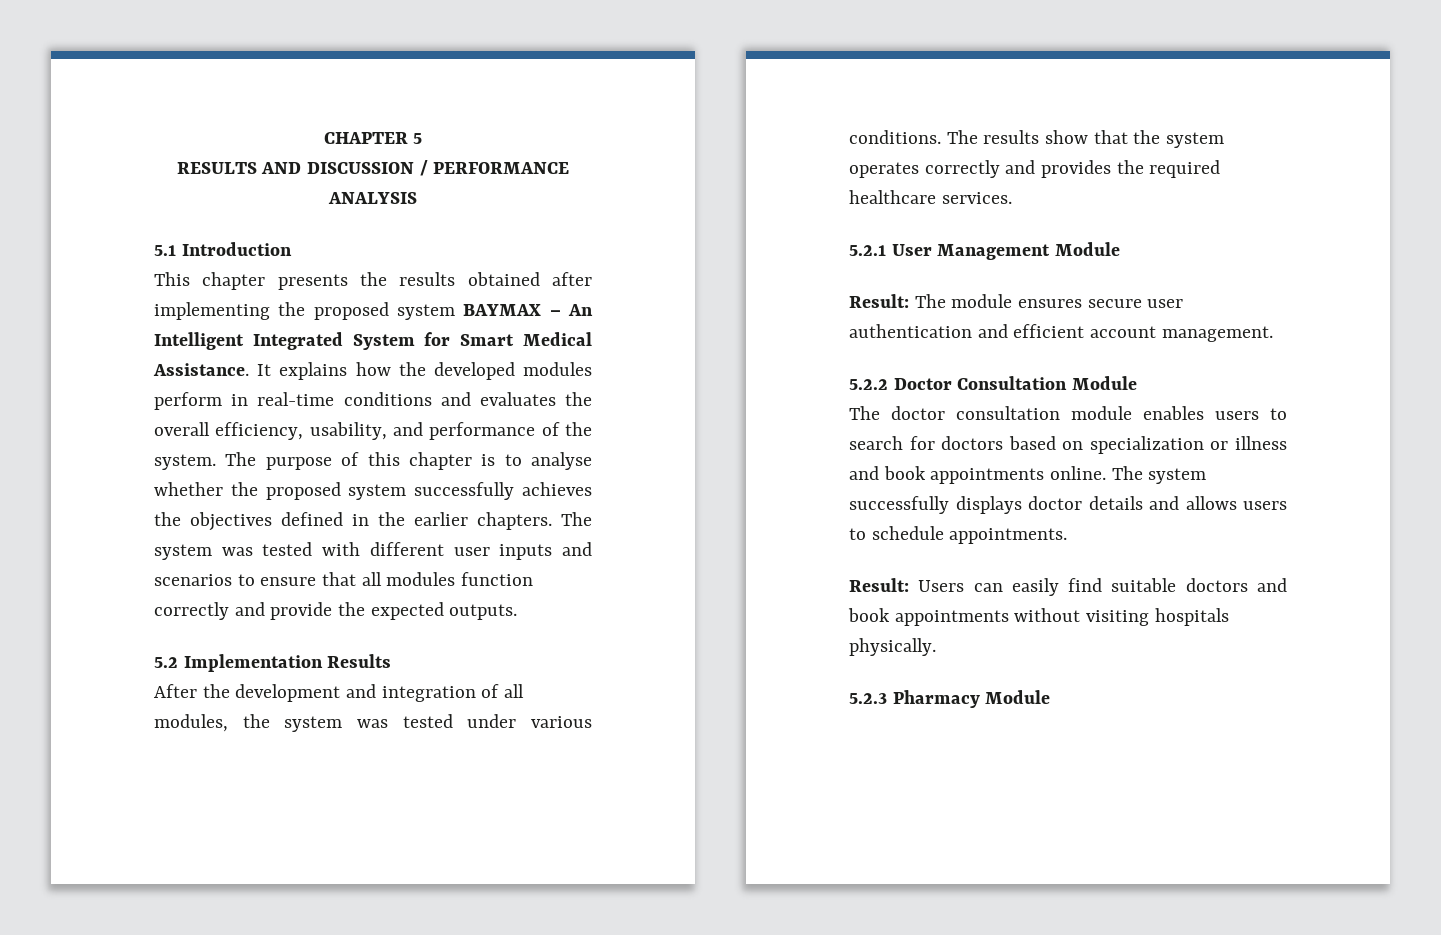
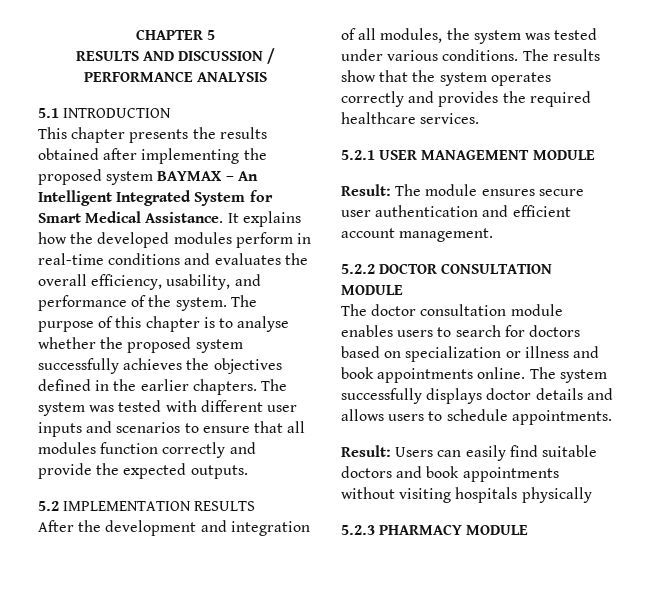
[181,242,292,256] Introduction -> [63,108,172,118] INTRODUCTION
[183,654,392,672] Implementation Results -> [63,501,256,511] IMPLEMENTATION RESULTS
[891,242,1121,260] User Management Module -> [379,150,595,160] USER MANAGEMENT MODULE
[893,376,1138,390] Doctor Consultation Module -> [379,263,553,274] [341,285,403,295] DOCTOR CONSULTATION MODULE
[849,638,936,656] physically. -> [521,487,592,503] physically
[892,690,1051,708] Pharmacy Module -> [379,524,529,535] PHARMACY MODULE

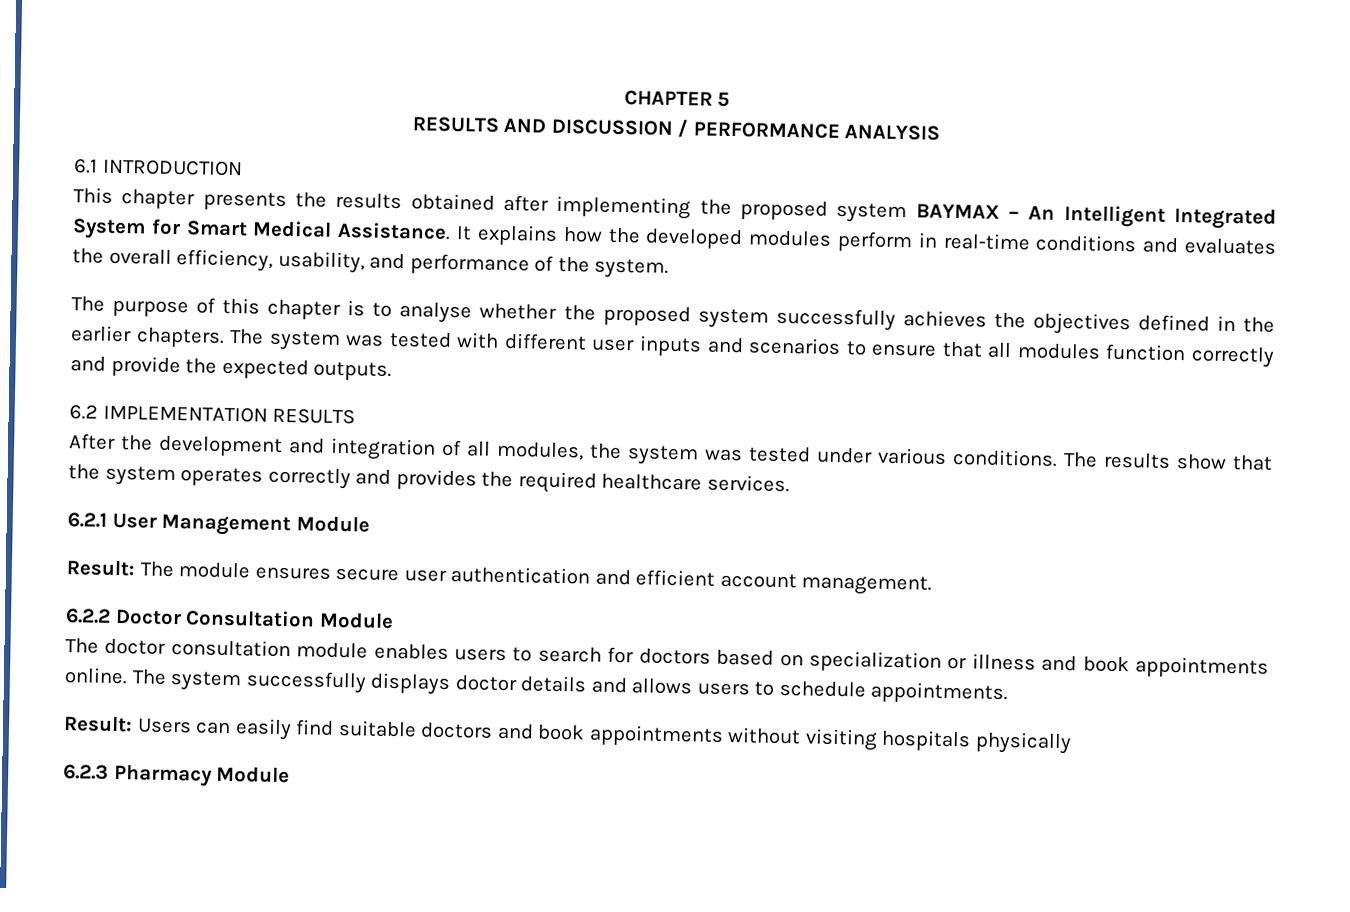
[38,108,59,118] 5.1 -> [73,158,98,174] 6.1
(227, 304) none -> (670, 268) //
[38,501,59,511] 5.2 -> [69,404,98,420] 6.2
[341,150,595,160] 5.2.1 USER MANAGEMENT MODULE -> [67,512,370,537] 6.2.1 User Management Module
[341,263,553,274] [341,285,403,295] 5.2.2 DOCTOR CONSULTATION MODULE -> [65,608,394,629] 6.2.2 Doctor Consultation Module
[341,524,529,535] 5.2.3 PHARMACY MODULE -> [63,763,291,787] 6.2.3 Pharmacy Module

